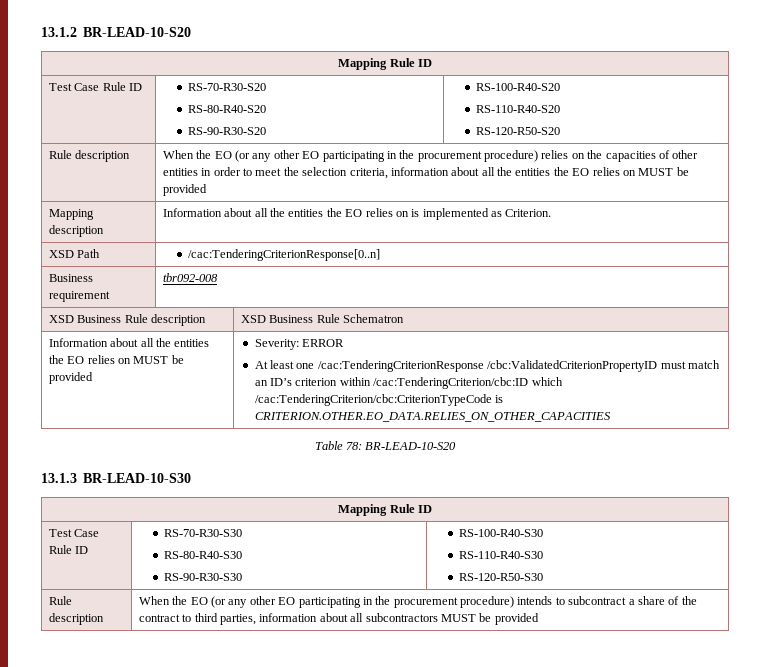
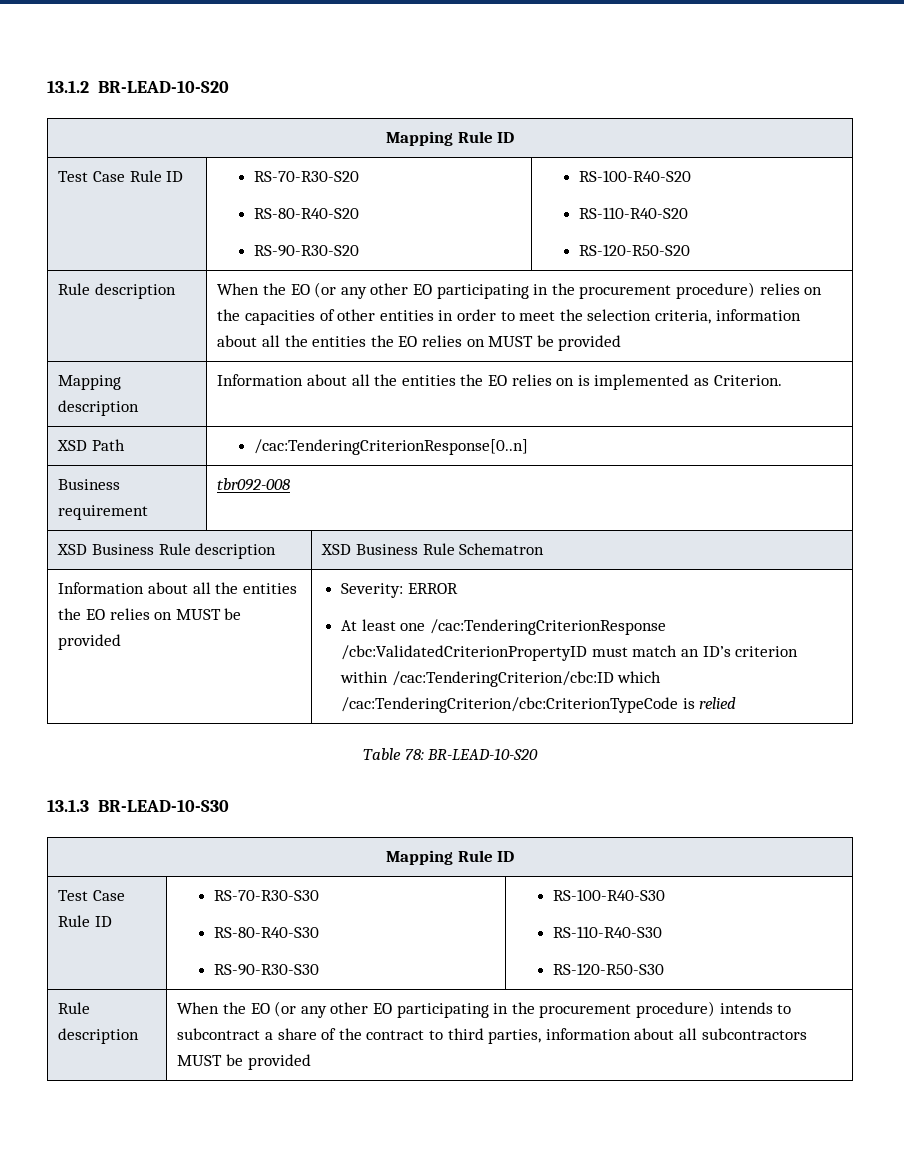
[254,412,611,422] CRITERION.OTHER.EO_DATA.RELIES_ON_OTHER_CAPACITIES -> [699,697,737,709] relied

